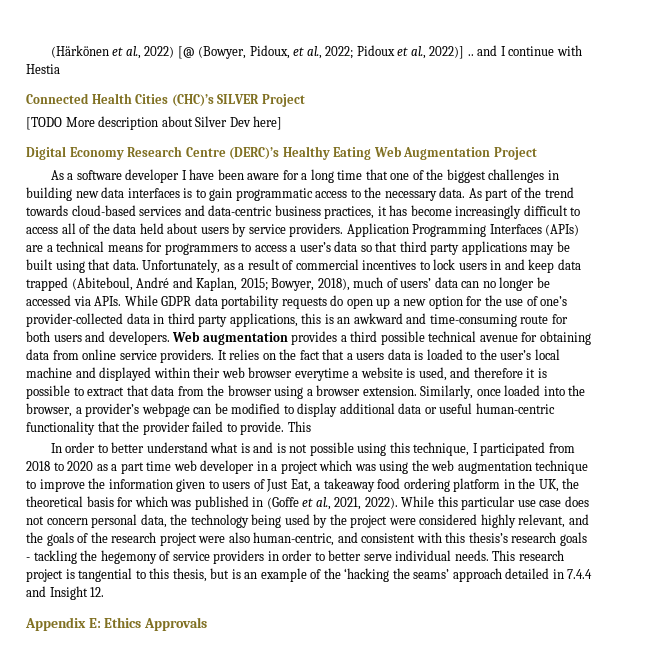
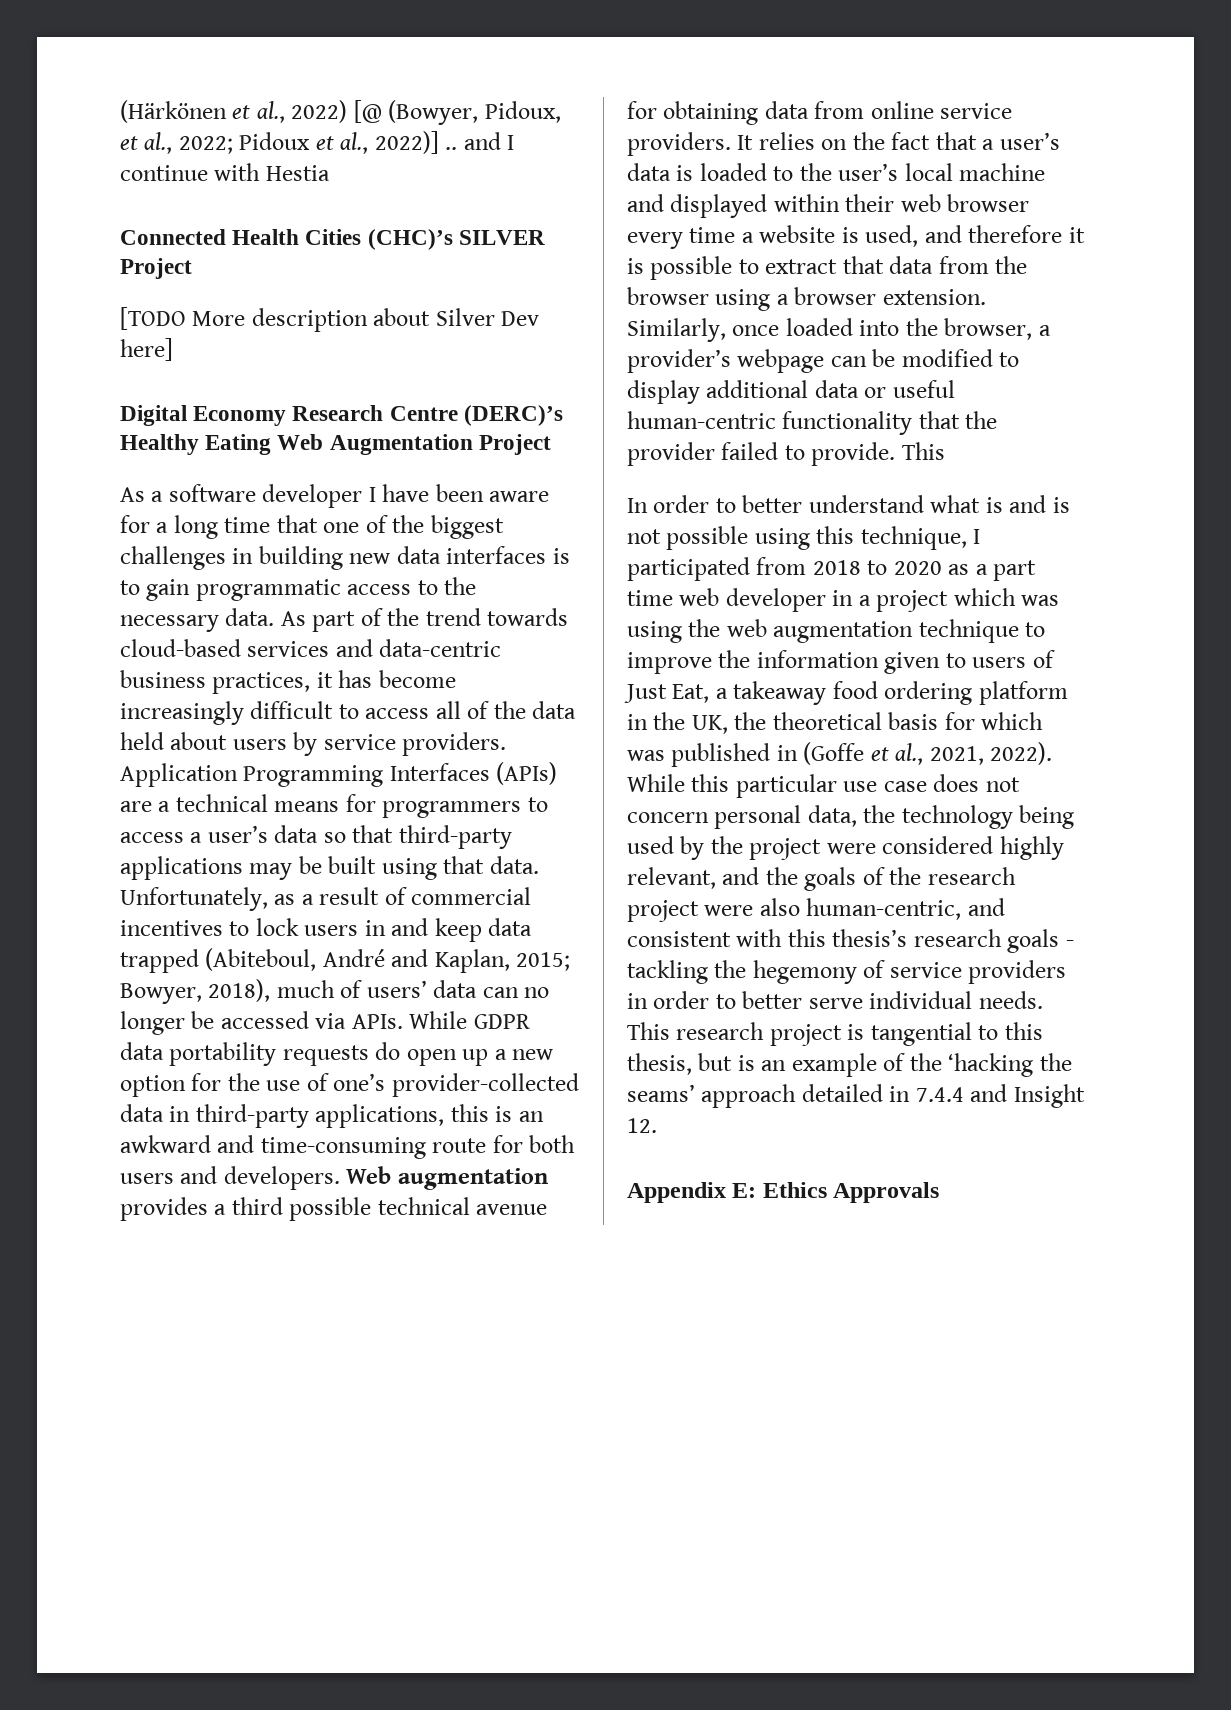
[399,241,460,255] third party -> [398,825,512,849] third-party
[167,313,228,327] third party -> [195,1104,309,1128] third-party
[356,353,385,360] users -> [999,132,1060,150] user’s
[294,368,349,381] everytime -> [627,227,736,249] every time

